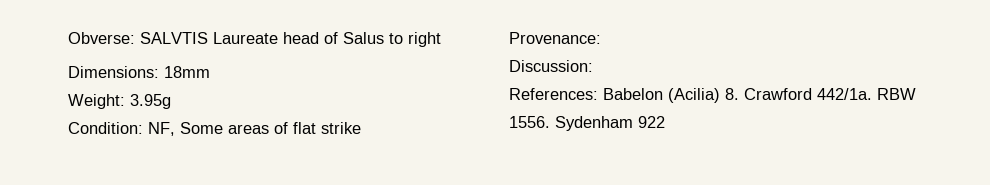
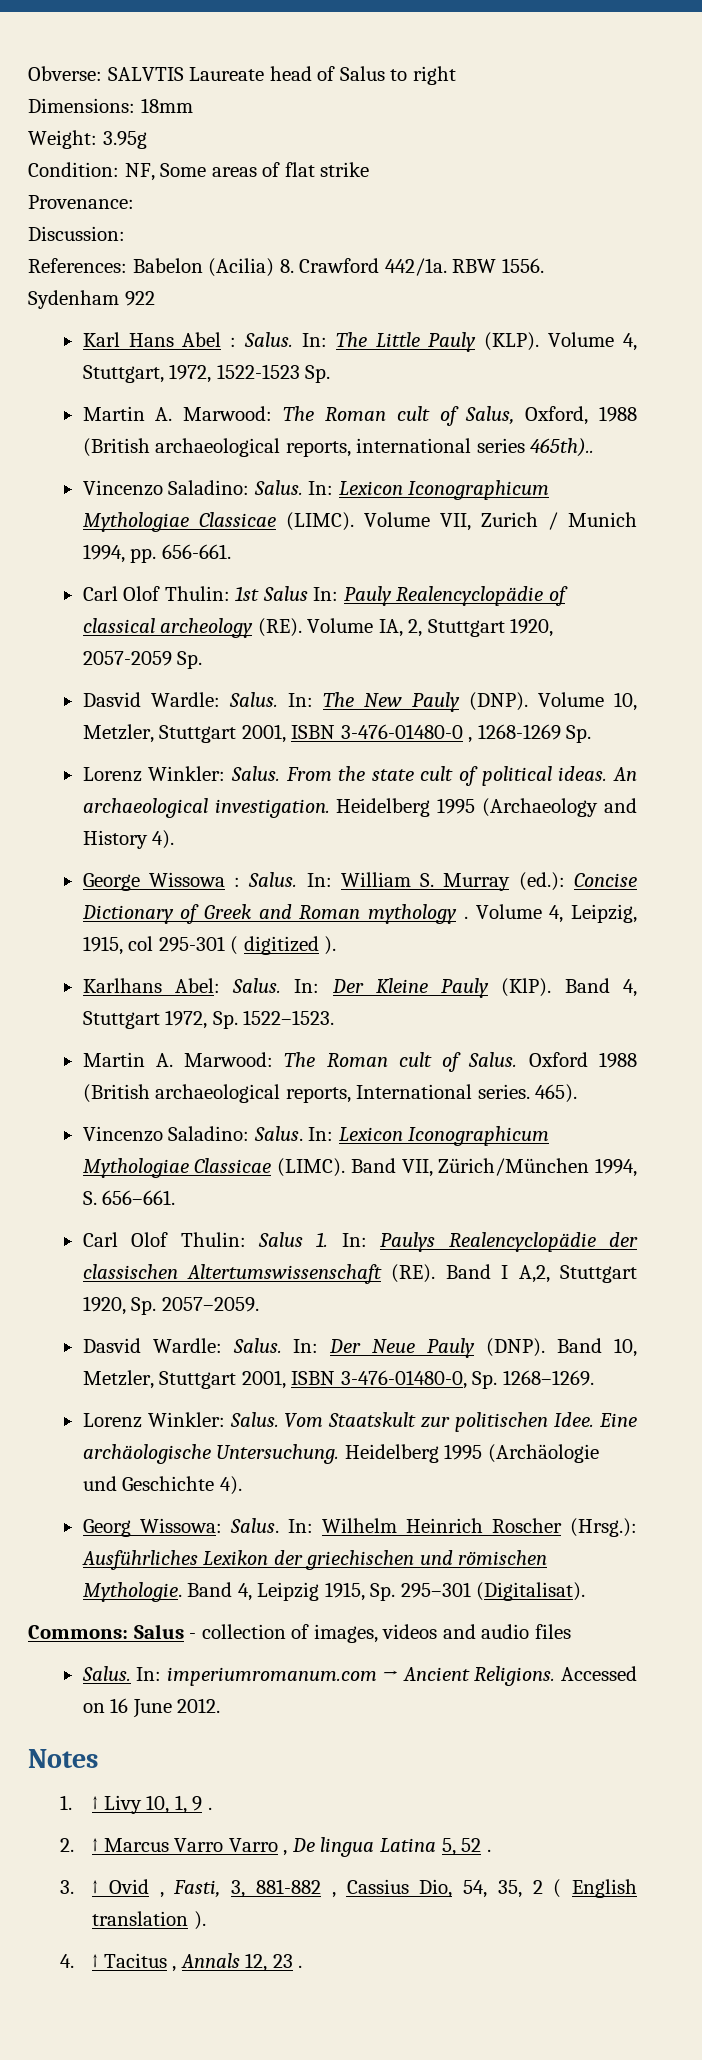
(665, 122) none -> [82,332,638,352] [82,364,331,383] [82,406,637,426] [82,438,595,457] [82,480,550,500] [82,512,637,532] [82,544,231,563] [82,586,568,606] [82,618,554,638] [82,651,203,669] [82,692,638,712] [82,724,592,743] [82,766,637,786] [82,798,637,818] [82,830,175,849] [82,872,638,891] [81,904,638,924] [82,936,337,955] [82,978,637,998] [82,1010,335,1029] [82,1052,637,1072] [82,1084,578,1103] [82,1126,550,1146] [82,1158,637,1178] [82,1190,176,1205] [82,1232,638,1252] [82,1264,637,1284] [82,1296,259,1315] [82,1338,637,1358] [82,1370,594,1389] [82,1412,637,1432] [82,1444,599,1464] [82,1476,242,1495] [82,1518,637,1537] [81,1550,548,1570] [82,1582,586,1602] [28,1624,571,1643] [81,1666,638,1686] [82,1698,221,1718] [28,1749,98,1768] [60,1795,212,1814] [60,1837,491,1857] [60,1879,637,1898] [92,1911,206,1930] [60,1953,303,1972] // Karl Hans Abel : Salus. In: The Little Pauly (KLP). Volume 4, Stuttgart, 1972, 1522-1523 Sp. // Martin A. Marwood: The Roman cult of Salus, Oxford, 1988 (British archaeological reports, international series 465th).. // Vincenzo Saladino: Salus. In: Lexicon Iconographicum Mythologiae Classicae (LIMC). Volume VII, Zurich / Munich 1994, pp. 656-661. // Carl Olof Thulin: 1st Salus In: Pauly Realencyclopädie of classical archeology (RE). Volume IA, 2, Stuttgart 1920, 2057-2059 Sp. // Dasvid Wardle: Salus. In: The New Pauly (DNP). Volume 10, Metzler, Stuttgart 2001, ISBN 3-476-01480-0 , 1268-1269 Sp. // Lorenz Winkler: Salus. From the state cult of political ideas. An archaeological investigation. Heidelberg 1995 (Archaeology and History 4). // George Wissowa : Salus. In: William S. Murray (ed.): Concise Dictionary of Greek and Roman mythology . Volume 4, Leipzig, 1915, col 295-301 ( digitized ). // Karlhans Abel: Salus. In: Der Kleine Pauly (KlP). Band 4, Stuttgart 1972, Sp. 1522–1523. // Martin A. Marwood: The Roman cult of Salus. Oxford 1988 (British archaeological reports, International series. 465). // Vincenzo Saladino: Salus. In: Lexicon Iconographicum Mythologiae Classicae (LIMC). Band VII, Zürich/München 1994, S. 656–661. // Carl Olof Thulin: Salus 1. In: Paulys Realencyclopädie der classischen Altertumswissenschaft (RE). Band I A,2, Stuttgart 1920, Sp. 2057–2059. // Dasvid Wardle: Salus. In: Der Neue Pauly (DNP). Band 10, Metzler, Stuttgart 2001, ISBN 3-476-01480-0, Sp. 1268–1269. // Lorenz Winkler: Salus. Vom Staatskult zur politischen Idee. Eine archäologische Untersuchung. Heidelberg 1995 (Archäologie und Geschichte 4). // Georg Wissowa: Salus. In: Wilhelm Heinrich Roscher (Hrsg.): Ausführliches Lexikon der griechischen und römischen Mythologie. Band 4, Leipzig 1915, Sp. 295–301 (Digitalisat). // Commons: Salus - collection of images, videos and audio files // Salus. In: imperiumromanum.com → Ancient Religions. Accessed on 16 June 2012. // Notes // 1. ↑ Livy 10, 1, 9 . // 2. ↑ Marcus Varro Varro , De lingua Latina 5, 52 . // 3. ↑ Ovid , Fasti, 3, 881-882 , Cassius Dio, 54, 35, 2 ( English translation ). // 4. ↑ Tacitus , Annals 12, 23 .

